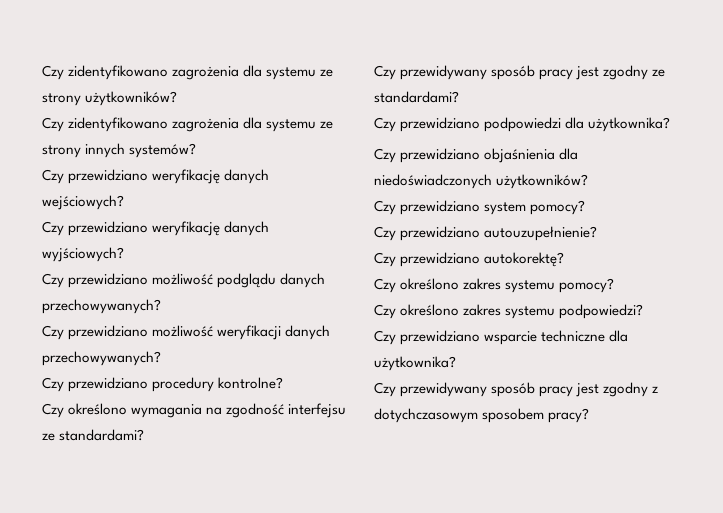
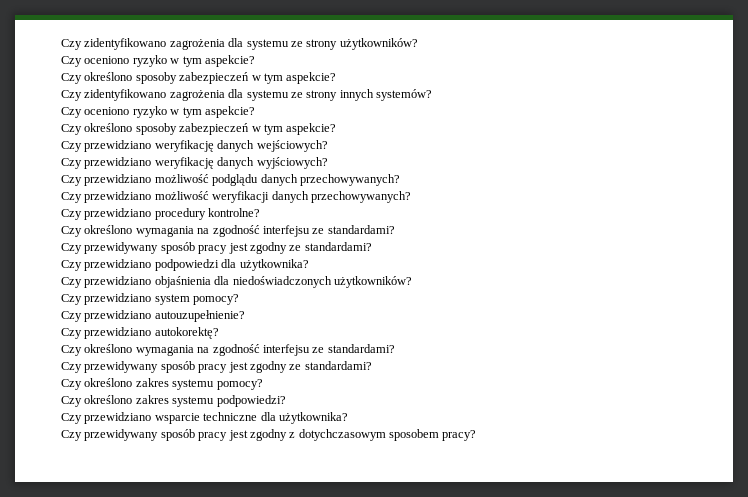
(178, 98) none -> [61,55,255,67] [61,72,337,84] // Czy oceniono ryzyko w tym aspekcie? // Czy określono sposoby zabezpieczeń w tym aspekcie?
(197, 150) none -> [61,106,255,118] [61,123,337,135] // Czy oceniono ryzyko w tym aspekcie? // Czy określono sposoby zabezpieczeń w tym aspekcie?
(565, 259) none -> [61,344,395,356] [61,361,372,373] // Czy określono wymagania na zgodność interfejsu ze standardami? // Czy przewidywany sposób pracy jest zgodny ze standardami?

